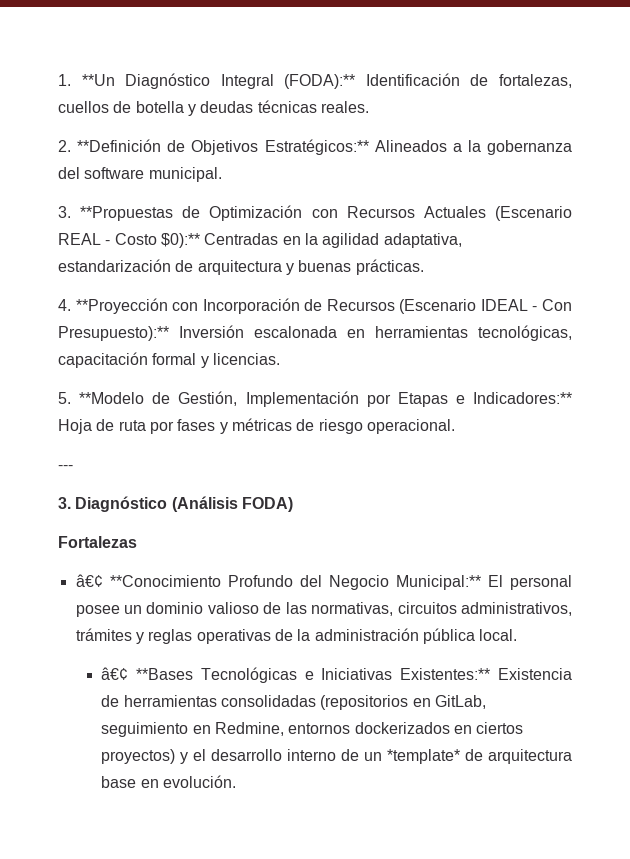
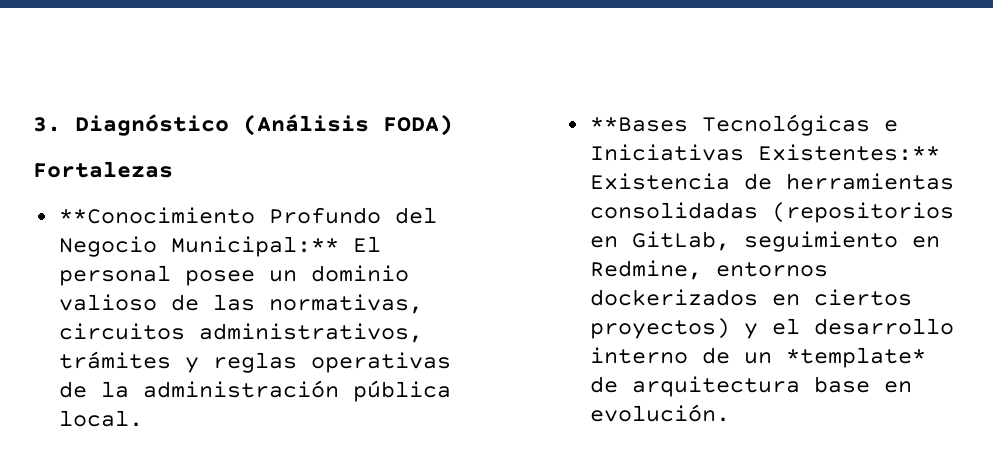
[58,73,572,89] [58,100,369,116] [58,139,572,155] [58,167,222,182] [58,205,572,221] [58,233,462,248] [58,259,424,275] [58,298,572,314] [58,325,572,341] [58,352,280,368] [58,391,572,407] [58,418,455,434] [58,465,73,470] 1. **Un Diagnóstico Integral (FODA):** Identificación de fortalezas, cuellos de botella y deudas técnicas reales. // 2. **Definición de Objetivos Estratégicos:** Alineados a la gobernanza del software municipal. // 3. **Propuestas de Optimización con Recursos Actuales (Escenario REAL - Costo $0):** Centradas en la agilidad adaptativa, estandarización de arquitectura y buenas prácticas. // 4. **Proyección con Incorporación de Recursos (Escenario IDEAL - Con Presupuesto):** Inversión escalonada en herramientas tecnológicas, capacitación formal y licencias. // 5. **Modelo de Gestión, Implementación por Etapas e Indicadores:** Hoja de ruta por fases y métricas de riesgo operacional. // --- // -> (33, 124) none
[75,574,103,587] â€¢ -> (173, 169) none
[101,667,129,680] â€¢ -> (143, 418) none

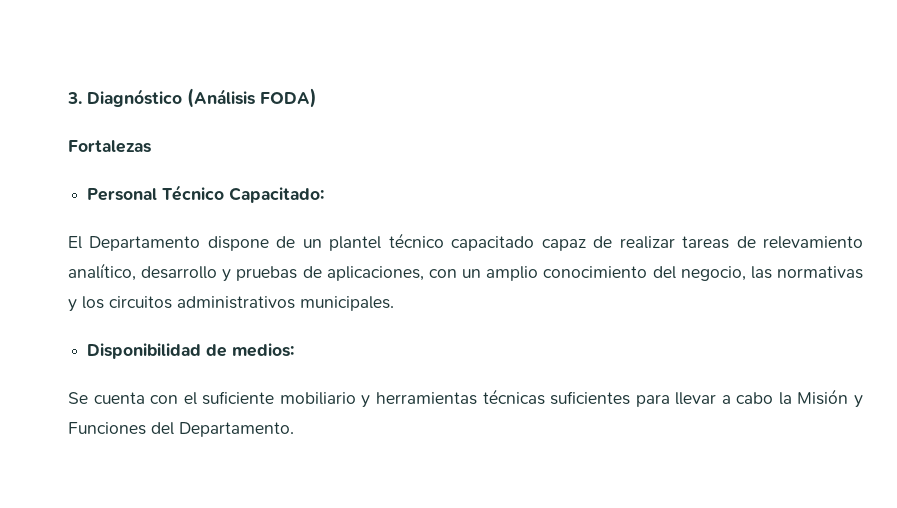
[58,207,437,224] [58,236,381,257] [58,265,409,286] [58,294,423,314] [58,323,423,343] [58,351,451,373] [58,380,451,402] [58,410,143,427] [590,114,899,136] [590,144,941,161] [590,173,955,190] [590,202,955,223] [590,231,941,252] [590,260,829,280] [590,289,913,306] [590,318,955,339] [590,347,927,368] [590,376,913,397] [590,404,731,422] **Conocimiento Profundo del Negocio Municipal:** El personal posee un dominio valioso de las normativas, circuitos administrativos, trámites y reglas operativas de la administración pública local. // **Bases Tecnológicas e Iniciativas Existentes:** Existencia de herramientas consolidadas (repositorios en GitLab, seguimiento en Redmine, entornos dockerizados en ciertos proyectos) y el desarrollo interno de un *template* de arquitectura base en evolución. -> [87,185,325,203] [68,233,863,251] [68,263,863,282] [68,296,394,312] [87,343,295,359] [68,389,863,408] [68,422,294,437] Personal Técnico Capacitado: // El Departamento dispone de un plantel técnico capacitado capaz de realizar tareas de relevamiento analítico, desarrollo y pruebas de aplicaciones, con un amplio conocimiento del negocio, las normativas y los circuitos administrativos municipales. // Disponibilidad de medios: // Se cuenta con el suficiente mobiliario y herramientas técnicas suficientes para llevar a cabo la Misión y Funciones del Departamento.

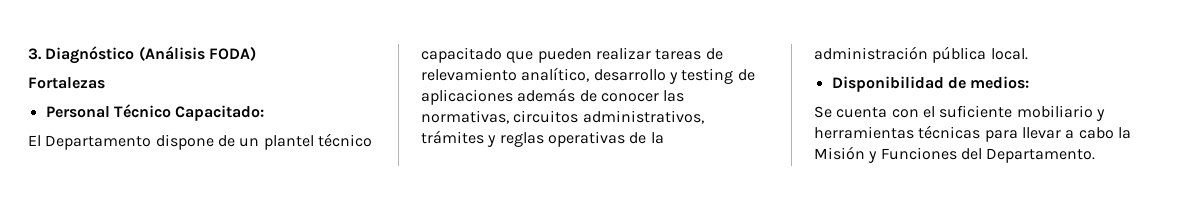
[541,236,613,251] capaz de -> [506,48,592,63] que pueden
[236,266,863,281] [68,296,394,312] pruebas de aplicaciones, con un amplio conocimiento del negocio, las normativas y los circuitos administrativos municipales. -> [681,68,755,84] [421,88,685,105] [421,110,704,124] [421,130,664,147] [814,46,1028,63] testing de aplicaciones además de conocer las normativas, circuitos administrativos, trámites y reglas operativas de la administración pública local.
[550,391,631,405] suficientes -> (981, 132) none

